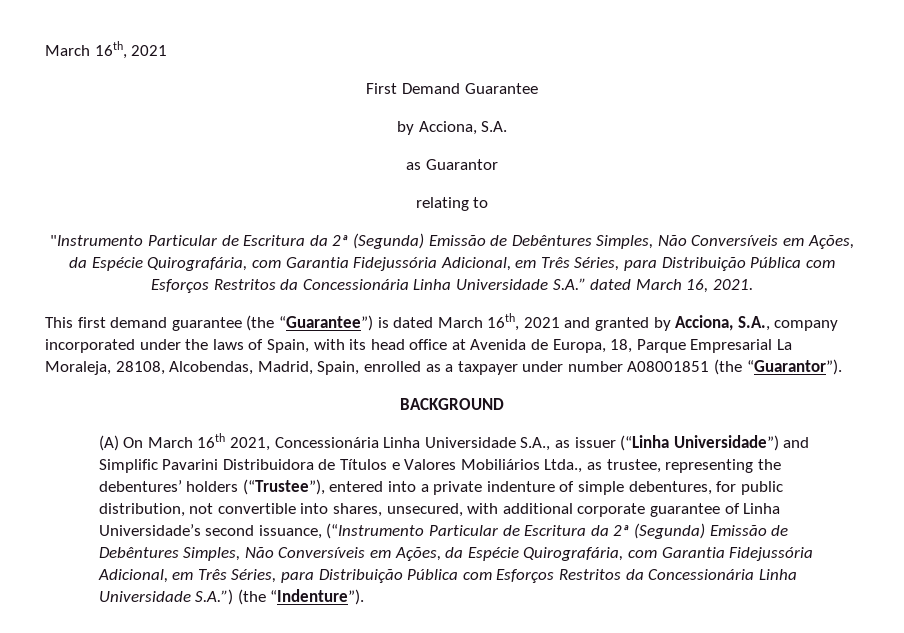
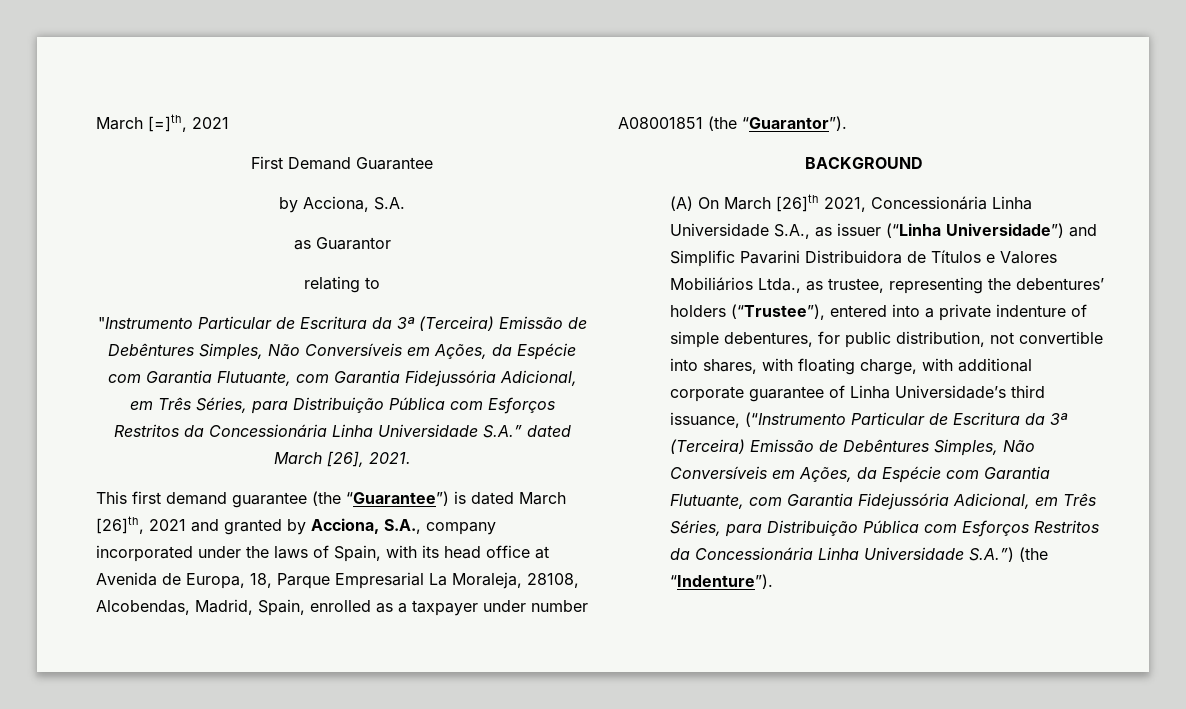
[45,41,127,59] March 16th, -> [96,114,187,132] March [=]th,
[332,233,424,249] 2ª (Segunda) -> [396,316,494,331] 3ª (Terceira)
[147,257,248,271] Quirografária, -> [107,370,291,386] com Garantia Flutuante,
[686,279,709,293] 16, -> [326,451,364,467] [26],
[487,313,520,331] 16th, -> [96,516,144,534] [26]th,
[197,433,226,448] 16th -> [775,194,819,212] [26]th
[386,503,463,517] unsecured, -> [761,358,917,375] with floating charge,
[205,525,255,536] second -> [1010,385,1045,398] third
[613,523,705,539] 2ª (Segunda) -> [1049,413,1068,425] [669,439,745,454] 3ª (Terceira)
[523,547,624,561] Quirografária, -> [945,466,1050,479] [669,494,744,509] com Garantia Flutuante,

